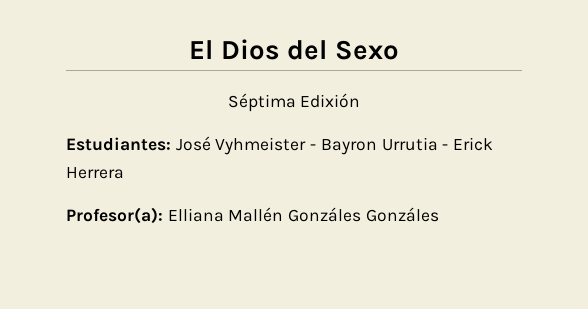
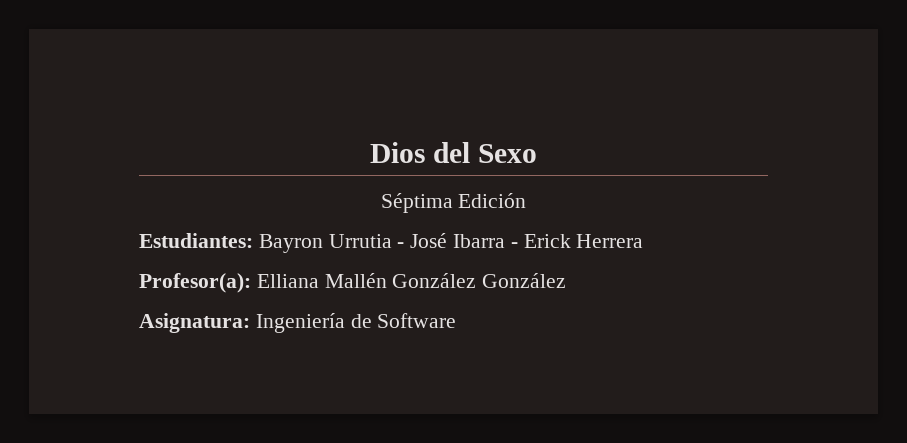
[189,40,214,59] El -> (370, 152) none
[300,93,361,108] Edixión -> [458,193,527,208] Edición
[175,136,438,155] José Vyhmeister - Bayron Urrutia -> [258,233,506,253] Bayron Urrutia - José Ibarra
[288,207,439,222] Gonzáles Gonzáles -> [392,273,567,288] [139,313,457,333] González González // Asignatura: Ingeniería de Software

